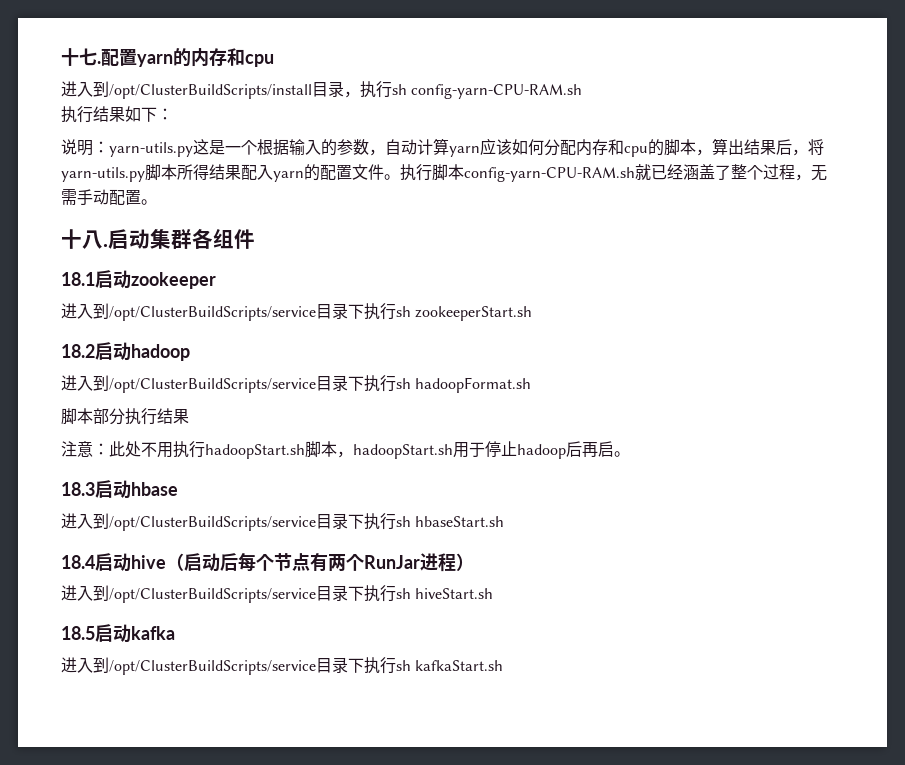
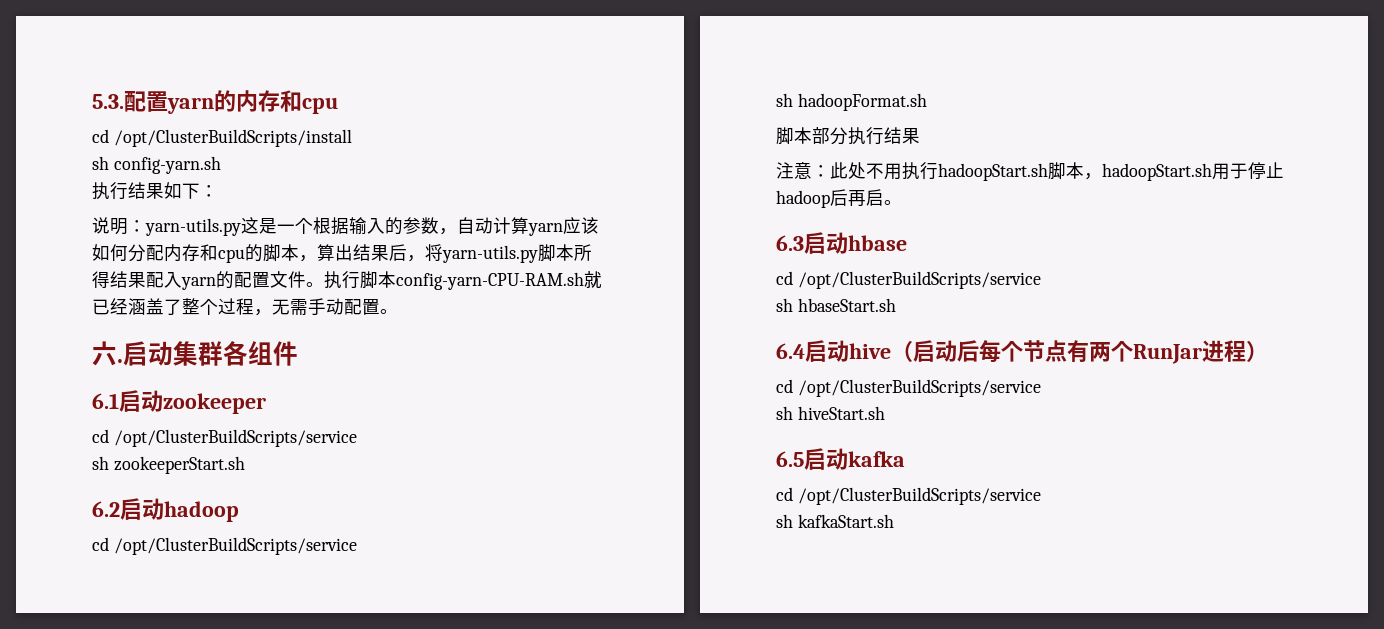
[61,48,101,66] 十七. -> [92,94,124,109] 5.3.
[61,81,109,97] 进入到 -> [92,129,109,143] cd
[312,81,583,99] 目录，执行sh config-yarn-CPU-RAM.sh -> [92,156,221,174] // sh config-yarn.sh
[61,229,103,249] 十八 -> [92,341,117,366] 六
[61,272,95,286] 18.1 -> [92,393,119,409] 6.1
[61,303,396,321] 进入到/opt/ClusterBuildScripts/service目录下执行 -> [92,429,357,447] cd /opt/ClusterBuildScripts/service //
[61,344,95,358] 18.2 -> [92,501,120,517] 6.2
[61,375,396,393] 进入到/opt/ClusterBuildScripts/service目录下执行 -> [92,537,357,555] cd /opt/ClusterBuildScripts/service //
[61,482,95,496] 18.3 -> [776,235,804,251] 6.3
[61,513,396,531] 进入到/opt/ClusterBuildScripts/service目录下执行 -> [776,271,1041,289] cd /opt/ClusterBuildScripts/service //
[61,555,95,569] 18.4 -> [776,343,805,359] 6.4
[61,585,396,603] 进入到/opt/ClusterBuildScripts/service目录下执行 -> [776,379,1041,397] cd /opt/ClusterBuildScripts/service //
[61,626,95,640] 18.5 -> [776,451,804,467] 6.5
[61,657,396,675] 进入到/opt/ClusterBuildScripts/service目录下执行 -> [776,487,1041,505] cd /opt/ClusterBuildScripts/service //

